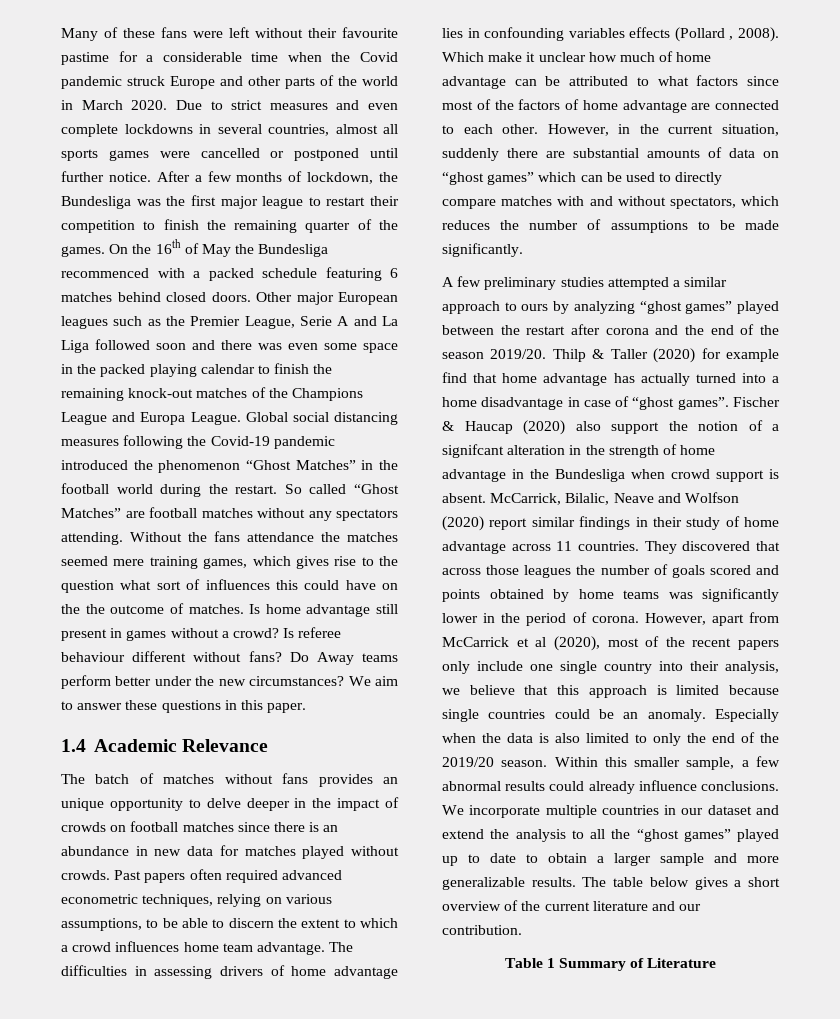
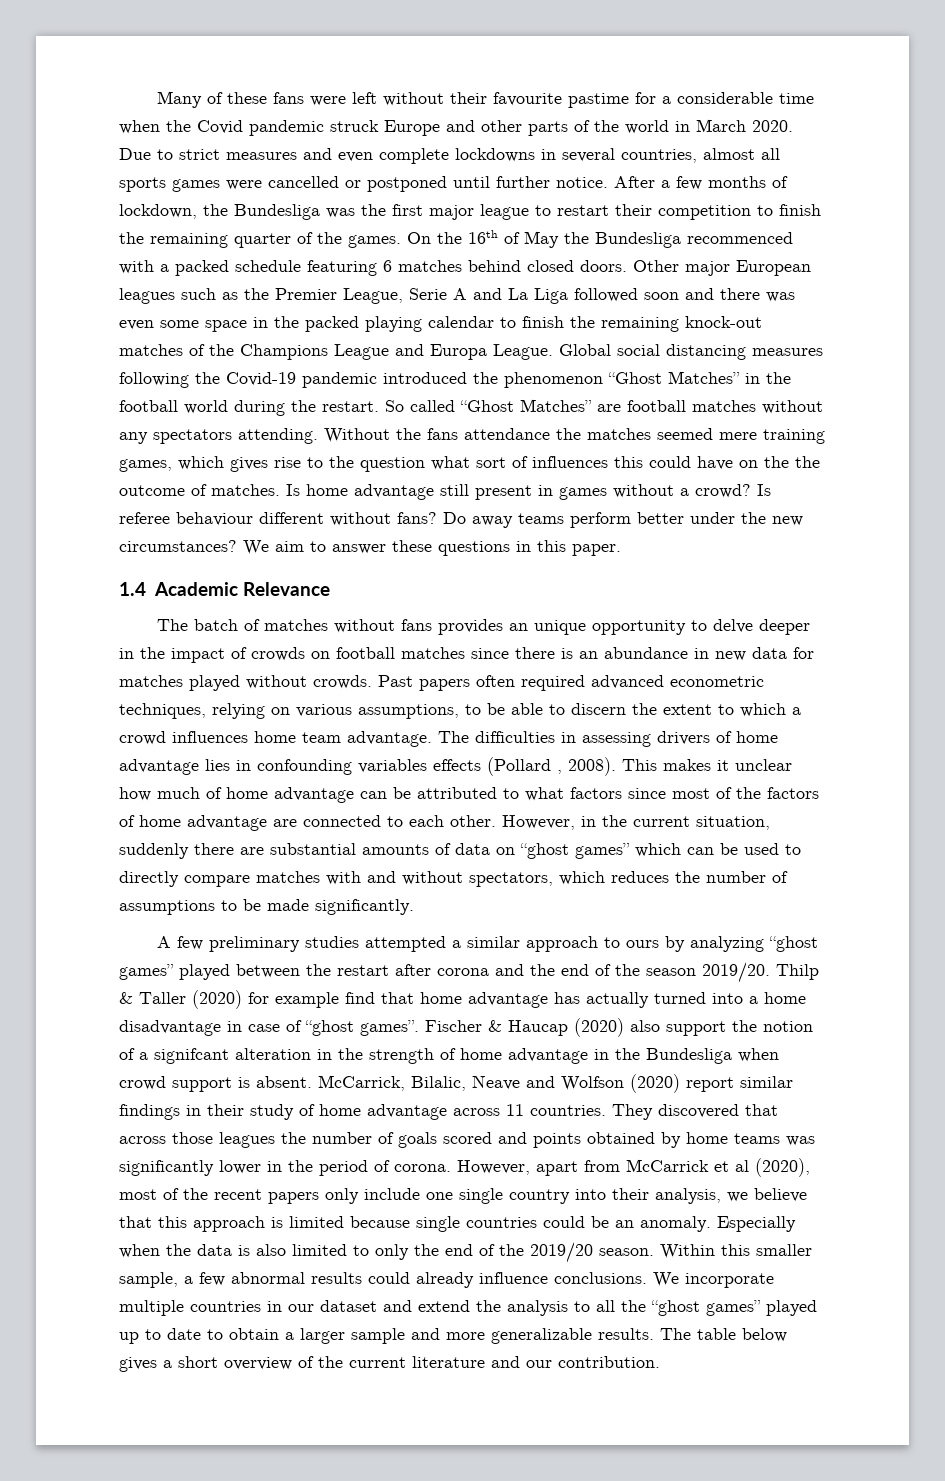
[316,652,354,665] Away -> [472,516,513,528] away
[442,52,523,62] Which make -> [622,759,711,771] This makes
[504,958,717,971] // Table 1 Summary of Literature -> (660, 1362) none

